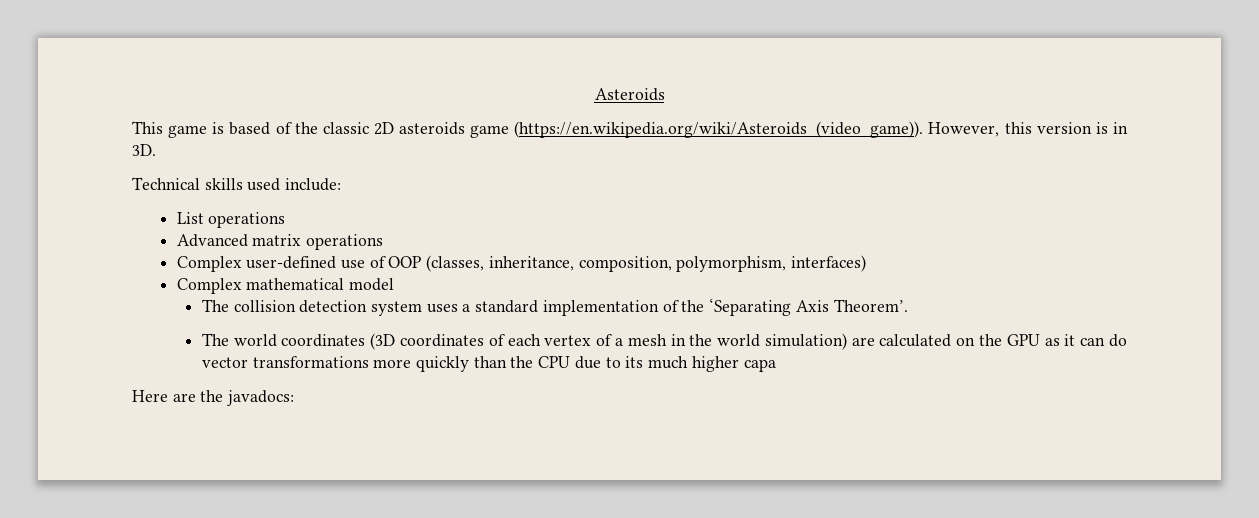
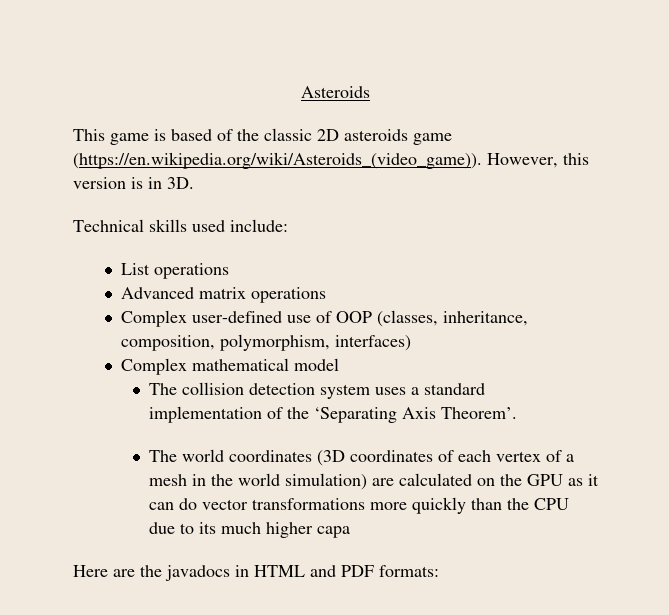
[227,390,295,406] javadocs: -> [165,565,439,581] javadocs in HTML and PDF formats:

